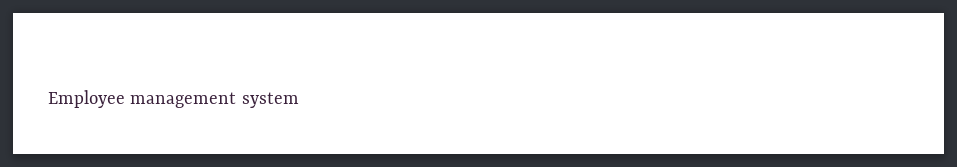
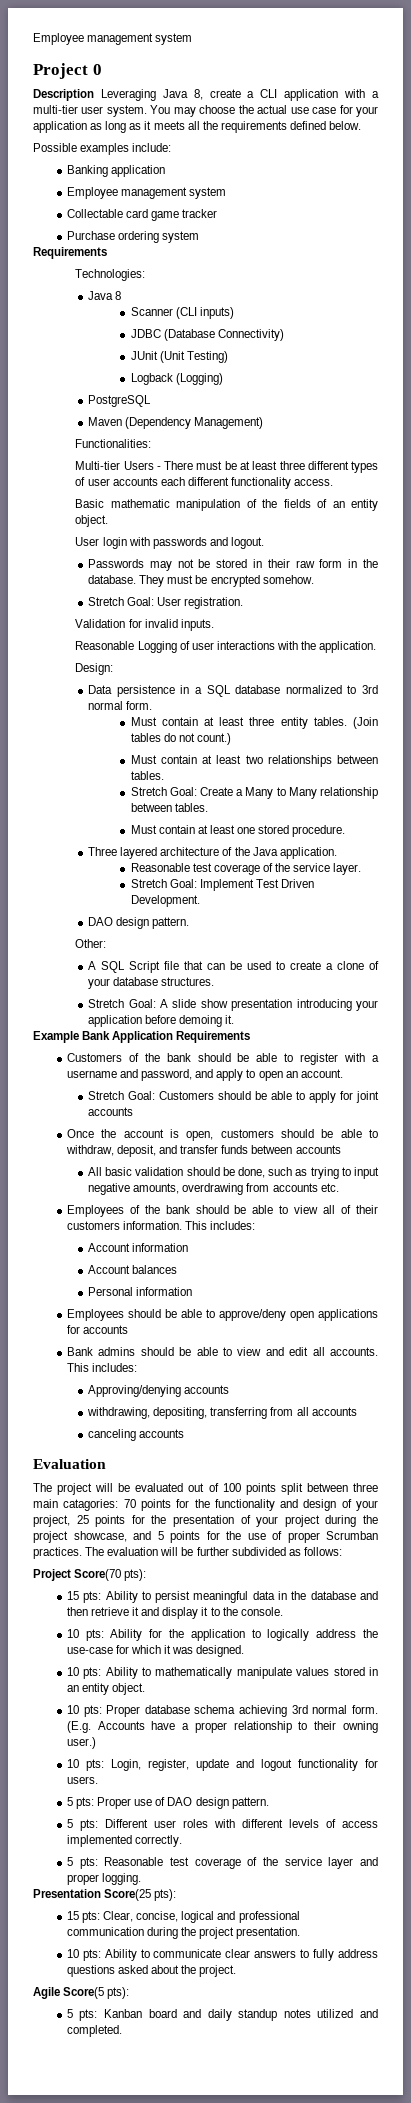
[48,90,299,108] Employee management system -> [33,33,193,45] [33,63,102,79] [33,89,379,101] [33,105,378,117] [33,121,362,133] [33,143,172,155] [66,165,165,177] [66,187,227,199] [66,209,218,221] [66,231,200,243] [33,247,107,259] [75,269,146,281] [88,291,122,300] [130,307,234,319] [130,329,284,341] [130,351,228,363] [130,373,223,385] [88,395,152,407] [88,417,264,429] [75,439,152,448] [75,461,378,473] [75,477,334,489] [75,499,378,511] [75,515,109,527] [75,537,264,549] [88,559,378,571] [88,575,314,587] [88,597,244,609] [75,619,214,631] [75,641,377,653] [75,663,114,675] [88,685,378,697] [88,701,153,710] [130,717,378,729] [130,733,231,745] [130,755,378,767] [130,771,164,780] [130,787,378,799] [130,803,208,812] [130,825,346,837] [88,847,337,859] [130,863,362,875] [130,879,314,891] [130,895,200,907] [88,917,190,929] [75,939,107,948] [88,961,379,973] [88,977,215,989] [88,999,378,1011] [88,1015,235,1027] [33,1031,251,1043] [66,1053,380,1065] [66,1069,343,1081] [88,1091,379,1103] [88,1107,134,1116] [66,1129,379,1141] [65,1145,341,1157] [88,1167,379,1179] [88,1183,339,1195] [66,1205,378,1217] [66,1221,256,1230] [88,1243,189,1252] [88,1265,178,1274] [88,1287,193,1296] [66,1309,378,1321] [66,1325,128,1334] [66,1347,379,1356] [66,1363,137,1372] [88,1385,230,1397] [87,1407,357,1419] [88,1429,185,1441] [33,1459,106,1469] [33,1483,378,1495] [33,1499,379,1511] [33,1515,378,1527] [33,1531,378,1543] [33,1547,342,1559] [33,1569,147,1581] [66,1591,378,1603] [66,1607,283,1619] [66,1629,378,1641] [66,1645,245,1657] [66,1667,378,1679] [66,1683,146,1695] [66,1705,378,1717] [66,1721,378,1733] [66,1737,96,1749] [66,1759,378,1771] [66,1776,98,1784] [66,1797,269,1809] [66,1819,378,1831] [66,1835,182,1847] [66,1857,378,1869] [66,1873,141,1885] [33,1889,177,1901] [66,1911,300,1923] [66,1927,301,1939] [66,1949,378,1961] [66,1965,237,1977] [33,1987,130,1999] [66,2009,378,2021] [66,2025,122,2037] Employee management system // Project 0 // Description Leveraging Java 8, create a CLI application with a multi-tier user system. You may choose the actual use case for your application as long as it meets all the requirements defined below. // Possible examples include: // Banking application // Employee management system // Collectable card game tracker // Purchase ordering system // Requirements // Technologies: // Java 8 // Scanner (CLI inputs) // JDBC (Database Connectivity) // JUnit (Unit Testing) // Logback (Logging) // PostgreSQL // Maven (Dependency Management) // Functionalities: // Multi-tier Users - There must be at least three different types of user accounts each different functionality access. // Basic mathematic manipulation of the fields of an entity object. // User login with passwords and logout. // Passwords may not be stored in their raw form in the database. They must be encrypted somehow. // Stretch Goal: User registration. // Validation for invalid inputs. // Reasonable Logging of user interactions with the application. // Design: // Data persistence in a SQL database normalized to 3rd normal form. // Must contain at least three entity tables. (Join tables do not count.) // Must contain at least two relationships between tables. // Stretch Goal: Create a Many to Many relationship between tables. // Must contain at least one stored procedure. // Three layered architecture of the Java application. // Reasonable test coverage of the service layer. // Stretch Goal: Implement Test Driven Development. // DAO design pattern. // Other: // A SQL Script file that can be used to create a clone of your database structures. // Stretch Goal: A slide show presentation introducing your application before demoing it. // Example Bank Application Requirements // Customers of the bank should be able to register with a username and password, and apply to open an account. // Stretch Goal: Customers should be able to apply for joint accounts // Once the account is open, customers should be able to withdraw, deposit, and transfer funds between accounts // All basic validation should be done, such as trying to input negative amounts, overdrawing from accounts etc. // Employees of the bank should be able to view all of their customers information. This includes: // Account information // Account balances // Personal information // Employees should be able to approve/deny open applications for accounts // Bank admins should be able to view and edit all accounts. This includes: // Approving/denying accounts // withdrawing, depositing, transferring from all accounts // canceling accounts // Evaluation // The project will be evaluated out of 100 points split between three main catagories: 70 points for the functionality and design of your project, 25 points for the presentation of your project during the project showcase, and 5 points for the use of proper Scrumban practices. The evaluation will be further subdivided as follows: // Project Score(70 pts): // 15 pts: Ability to persist meaningful data in the database and then retrieve it and display it to the console. // 10 pts: Ability for the application to logically address the use-case for which it was designed. // 10 pts: Ability to mathematically manipulate values stored in an entity object. // 10 pts: Proper database schema achieving 3rd normal form. (E.g. Accounts have a proper relationship to their owning user.) // 10 pts: Login, register, update and logout functionality for users. // 5 pts: Proper use of DAO design pattern. // 5 pts: Different user roles with different levels of access implemented correctly. // 5 pts: Reasonable test coverage of the service layer and proper logging. // Presentation Score(25 pts): // 15 pts: Clear, concise, logical and professional communication during the project presentation. // 10 pts: Ability to communicate clear answers to fully address questions asked about the project. // Agile Score(5 pts): // 5 pts: Kanban board and daily standup notes utilized and completed.

